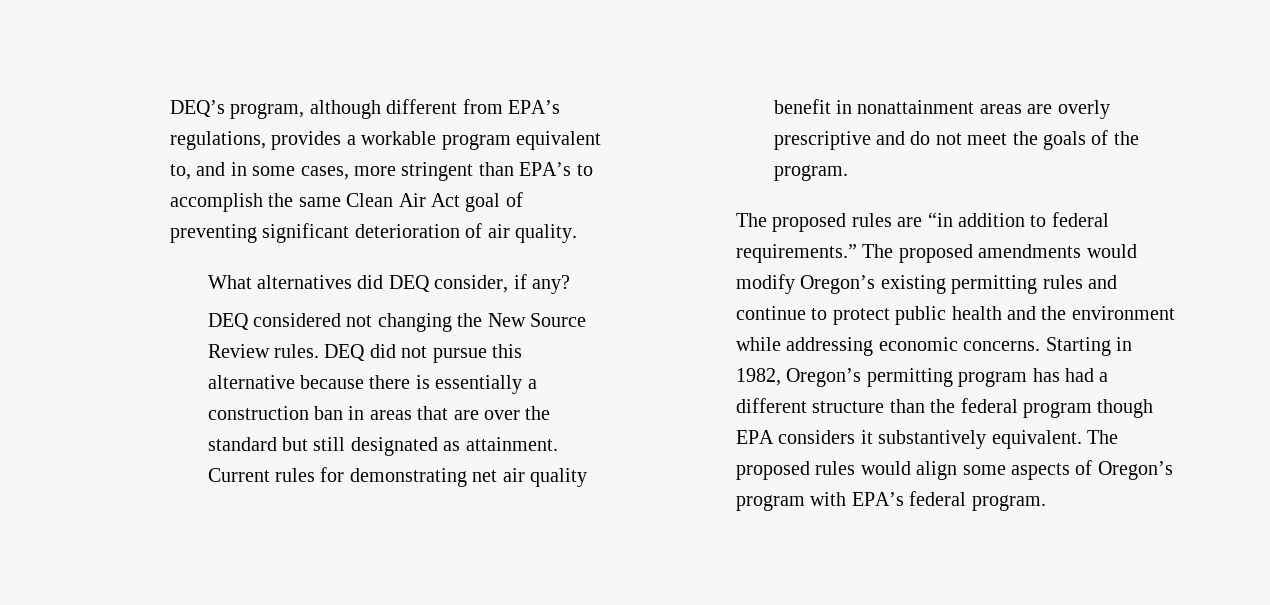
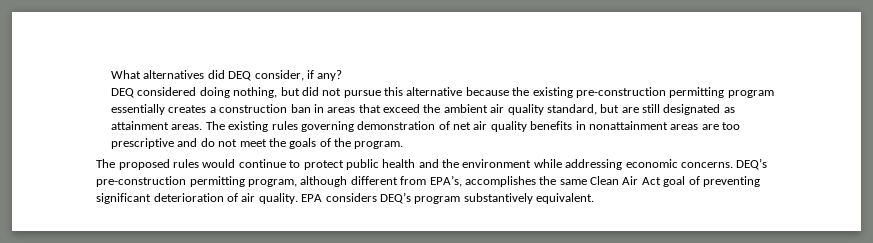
[170,99,561,119] [170,131,602,150] [170,162,593,181] [170,192,523,212] [170,223,578,243] DEQ’s program, although different from EPA’s regulations, provides a workable program equivalent to, and in some cases, more stringent than EPA’s to accomplish the same Clean Air Act goal of preventing significant deterioration of air quality. // -> (111, 74) none
[346,313,586,332] [207,344,366,361] not changing the New Source Review rules. DEQ -> [199,87,300,98] doing nothing, but
[369,375,523,394] there is essentially -> [512,87,774,98] [111,104,207,115] the existing pre-construction permitting program essentially creates
[453,406,551,420] [207,437,558,456] [207,467,467,487] are over the standard but still designated as attainment. Current rules for demonstrating -> [383,104,735,115] [111,121,450,132] exceed the ambient air quality standard, but are still designated as attainment areas. The existing rules governing demonstration of
[773,99,831,114] benefit -> [530,121,573,130] benefits
[1057,100,1110,119] overly -> [722,122,741,130] too
[897,212,1109,227] [736,244,1137,263] [736,274,1118,294] are “in addition to federal requirements.” The proposed amendments would modify Oregon’s existing permitting rules and -> [202,159,236,168] would
[1045,337,1133,356] [736,368,1109,387] [736,398,1154,418] [736,430,1119,449] [736,460,1173,480] [736,491,1046,511] Starting in 1982, Oregon’s permitting program has had a different structure than the federal program though EPA considers it substantively equivalent. The proposed rules would align some aspects of Oregon’s program with EPA’s federal program. -> [736,158,768,170] [96,175,760,187] [96,192,595,204] DEQ’s pre-construction permitting program, although different from EPA’s, accomplishes the same Clean Air Act goal of preventing significant deterioration of air quality. EPA considers DEQ’s program substantively equivalent.

